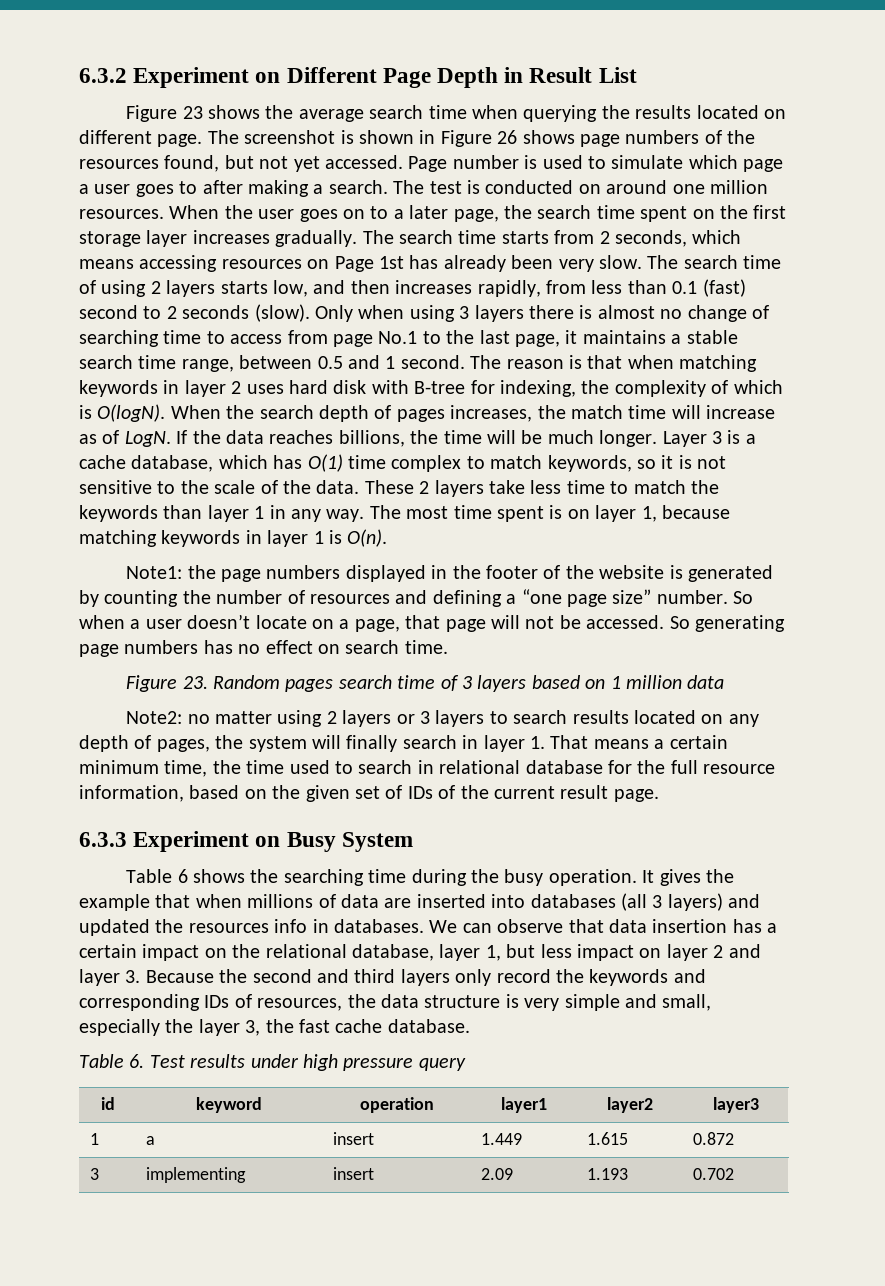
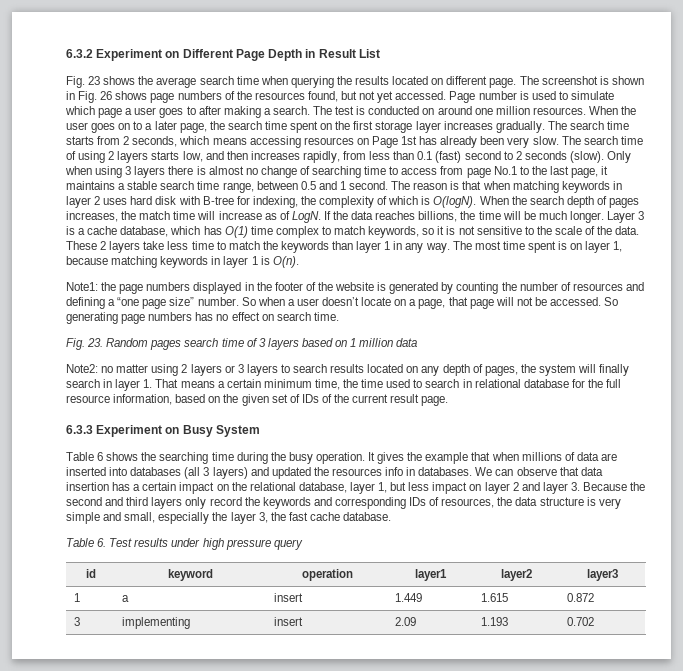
[126,105,178,122] Figure -> [66,76,85,88] Fig.
[440,130,492,147] Figure -> [78,91,98,103] Fig.
[126,675,178,692] Figure -> [66,338,85,350] Fig.

